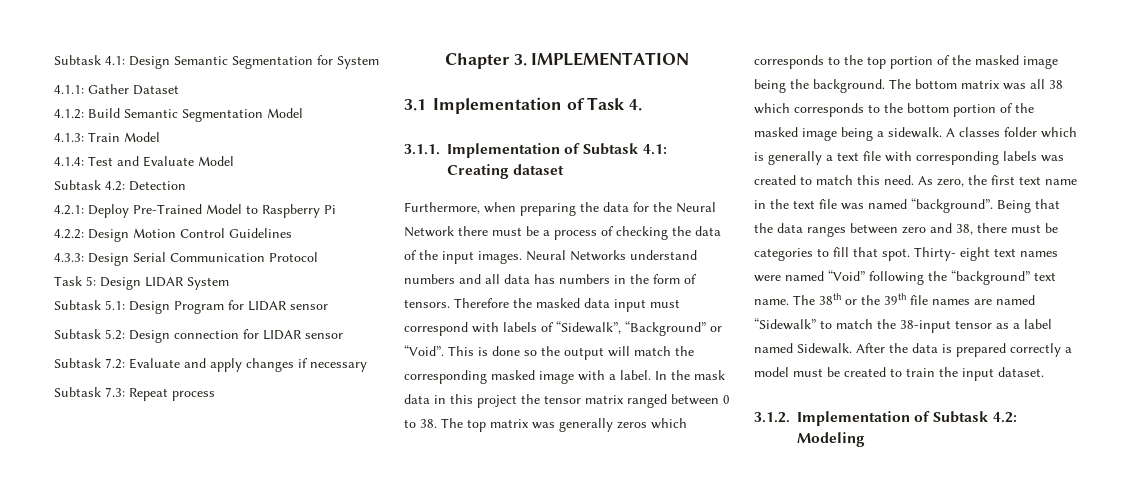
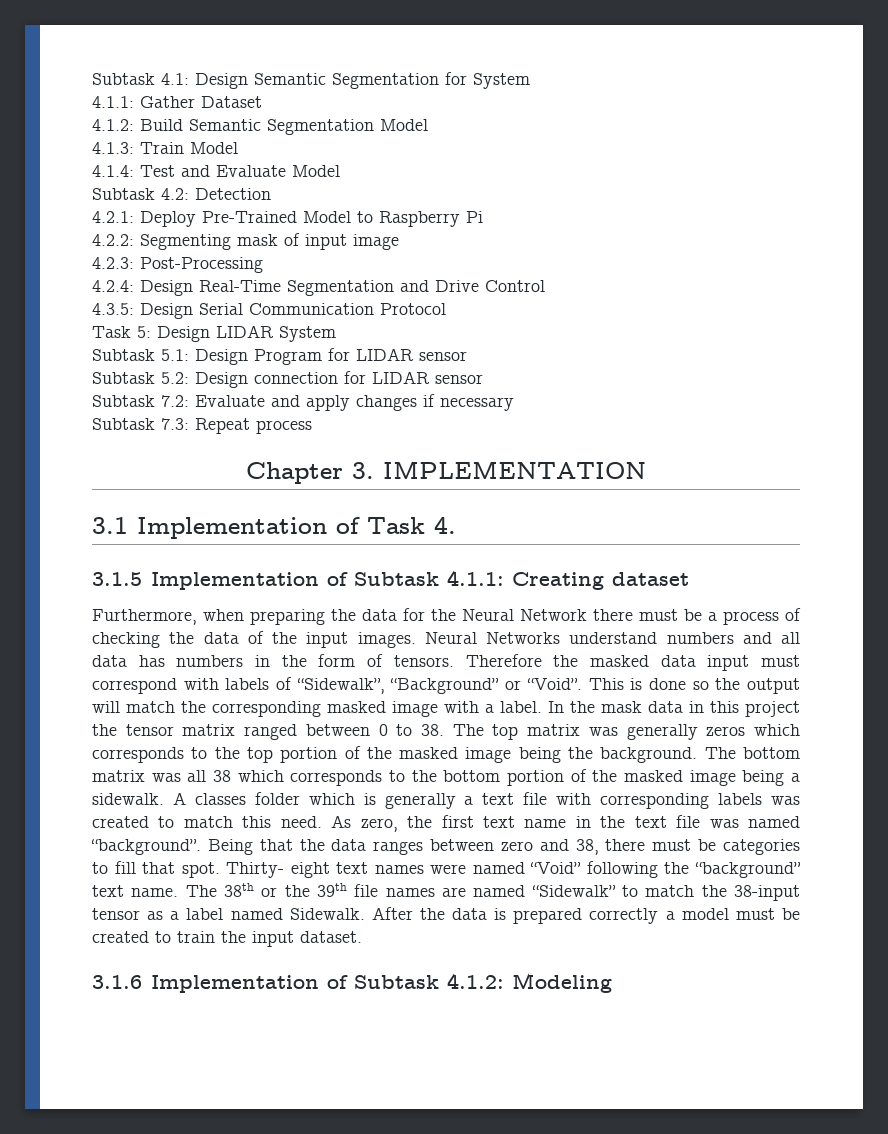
[88,228,176,242] Design Motion -> [140,233,399,250] [92,257,263,273] [92,280,479,296] Segmenting mask of input image // 4.2.3: Post-Processing // 4.2.4: Design Real-Time Segmentation and Drive
[229,228,292,238] [54,253,84,262] Guidelines // 4.3.3: -> [92,303,134,315] // 4.3.5:
[404,143,667,158] 3.1.1. Implementation of Subtask 4.1: -> [92,570,504,590] 3.1.5 Implementation of Subtask 4.1.1:
[754,411,1017,426] 3.1.2. Implementation of Subtask 4.2: -> [92,973,504,993] 3.1.6 Implementation of Subtask 4.1.2:

